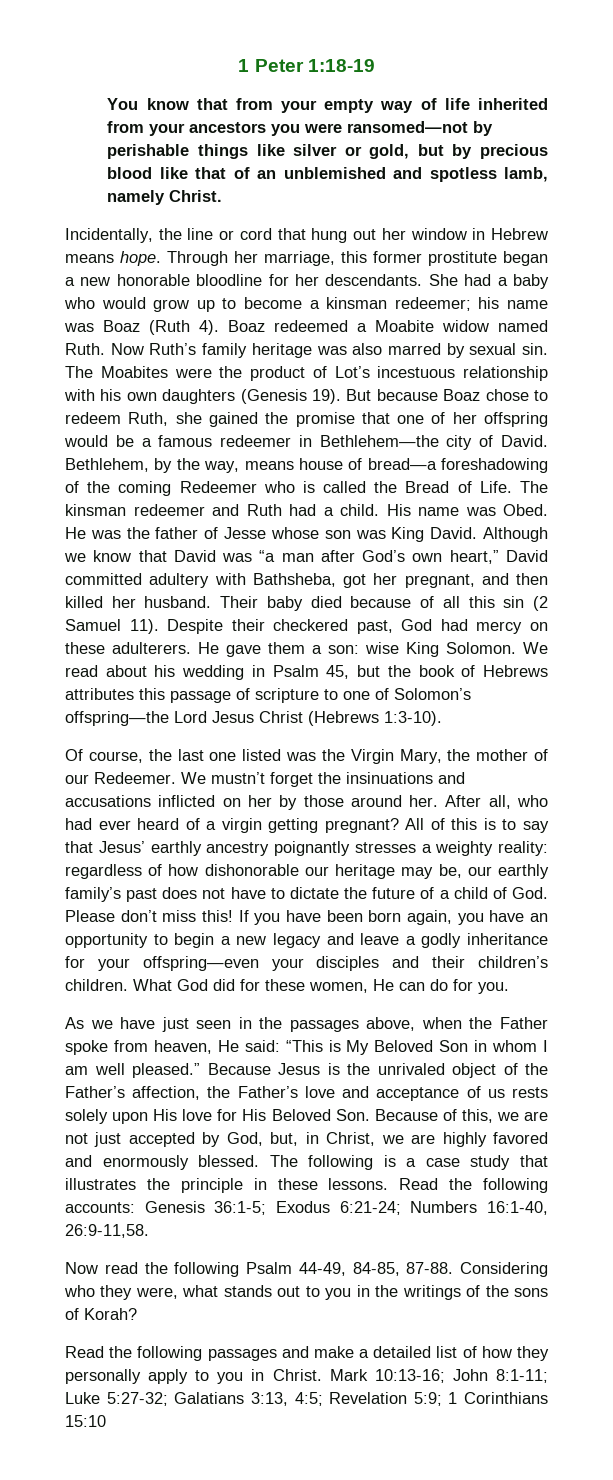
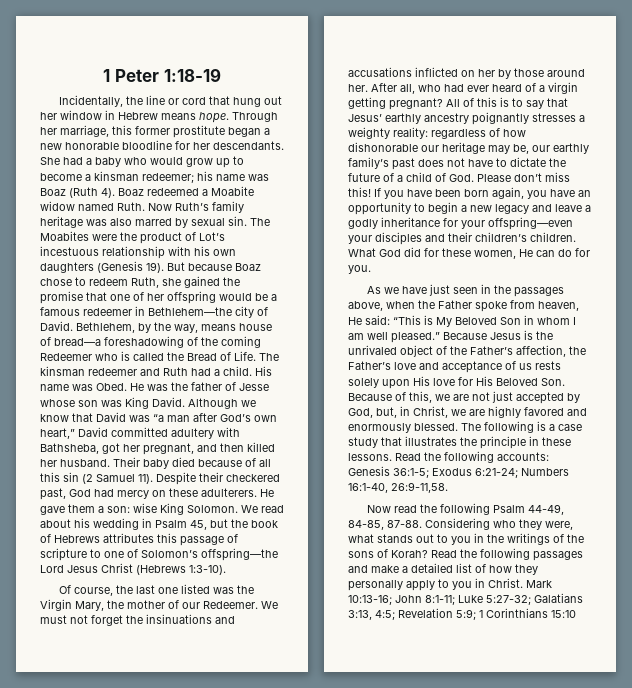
[107,98,548,113] [107,121,494,136] [107,144,548,159] [107,167,548,182] [107,190,223,205] // You know that from your empty way of life inherited from your ancestors you were ransomed—not by perishable things like silver or gold, but by precious blood like that of an unblemished and spotless lamb, namely Christ. -> (221, 75) none
[211,772,265,784] mustn’t -> [40,615,88,624] must not
(137, 1314) // -> (428, 554) none

